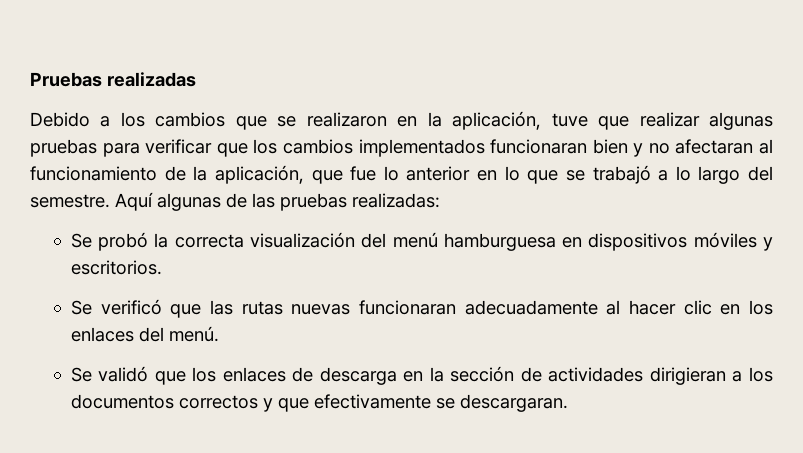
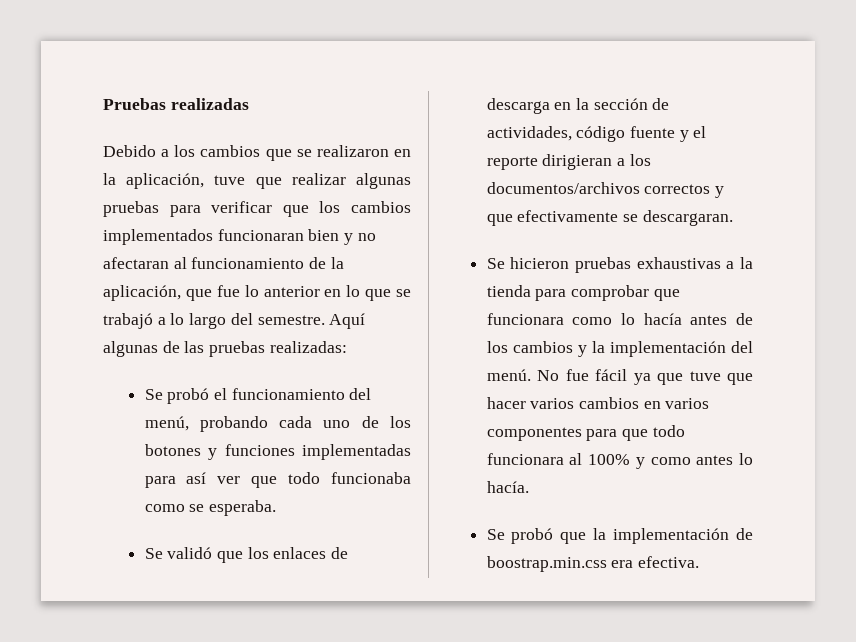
[154,232,773,251] [70,260,162,275] [70,299,774,318] [70,326,219,342] la correcta visualización del menú hamburguesa en dispositivos móviles y escritorios. // Se verificó que las rutas nuevas funcionaran adecuadamente al hacer clic en los enlaces del menú. -> [213,388,372,400] [144,416,411,432] [144,444,411,460] [144,472,411,488] [144,500,276,516] el funcionamiento del menú, probando cada uno de los botones y funciones implementadas para así ver que todo funcionaba como se esperaba.
[548,367,644,382] actividades -> [486,126,707,142] [486,156,538,170] actividades, código fuente y el reporte
[70,394,174,409] documentos -> [486,182,640,194] documentos/archivos
(568, 403) none -> [486,257,753,273] [486,285,680,301] [486,313,753,325] [486,341,753,357] [486,369,753,385] [486,397,710,409] [486,425,685,441] [486,453,753,469] [486,481,529,493] [486,528,753,544] [486,556,699,572] // Se hicieron pruebas exhaustivas a la tienda para comprobar que funcionara como lo hacía antes de los cambios y la implementación del menú. No fue fácil ya que tuve que hacer varios cambios en varios componentes para que todo funcionara al 100% y como antes lo hacía. // Se probó que la implementación de boostrap.min.css era efectiva.

